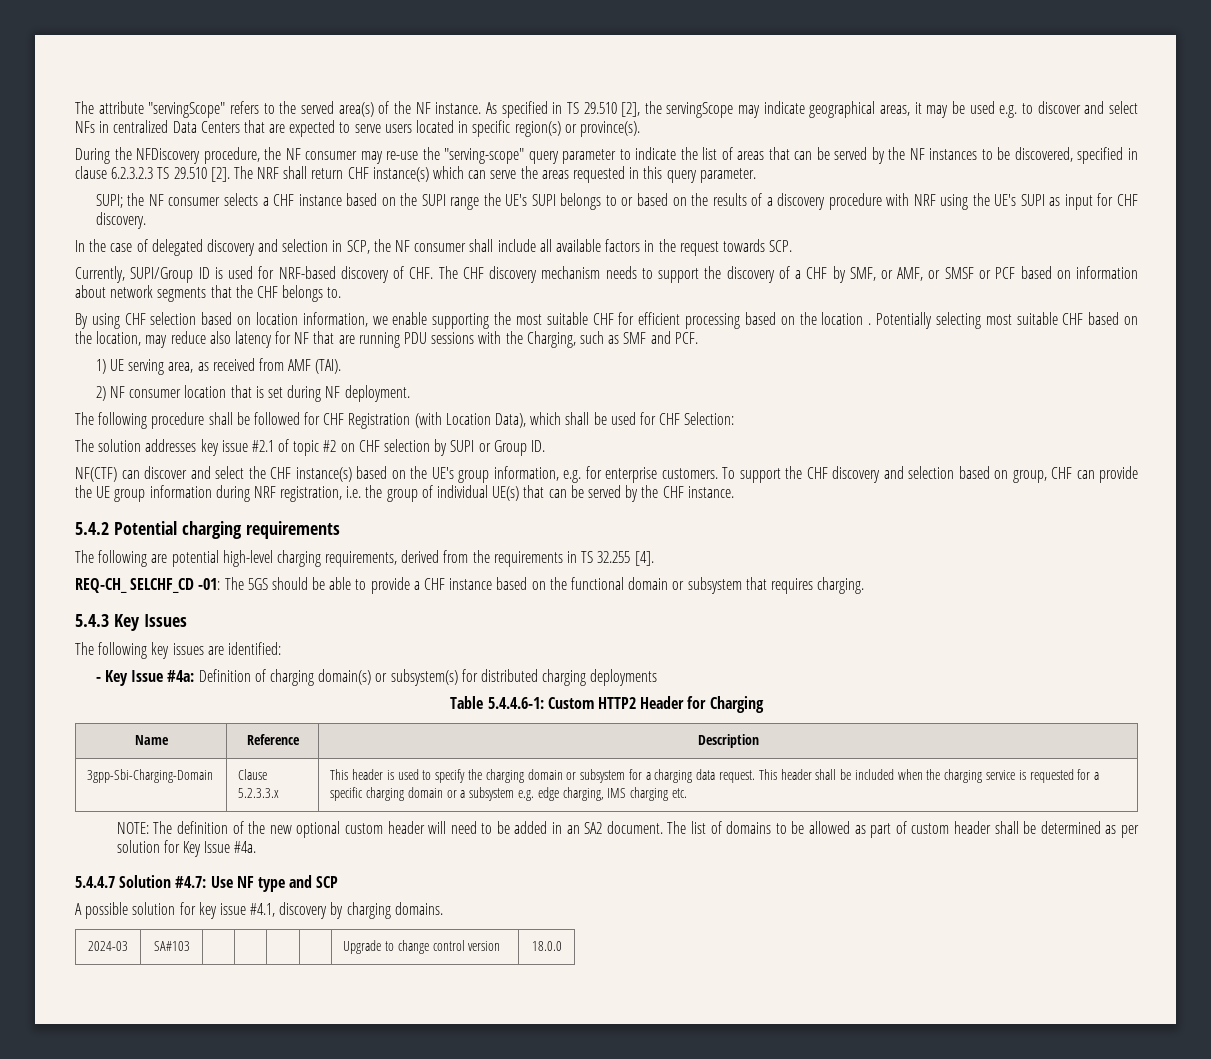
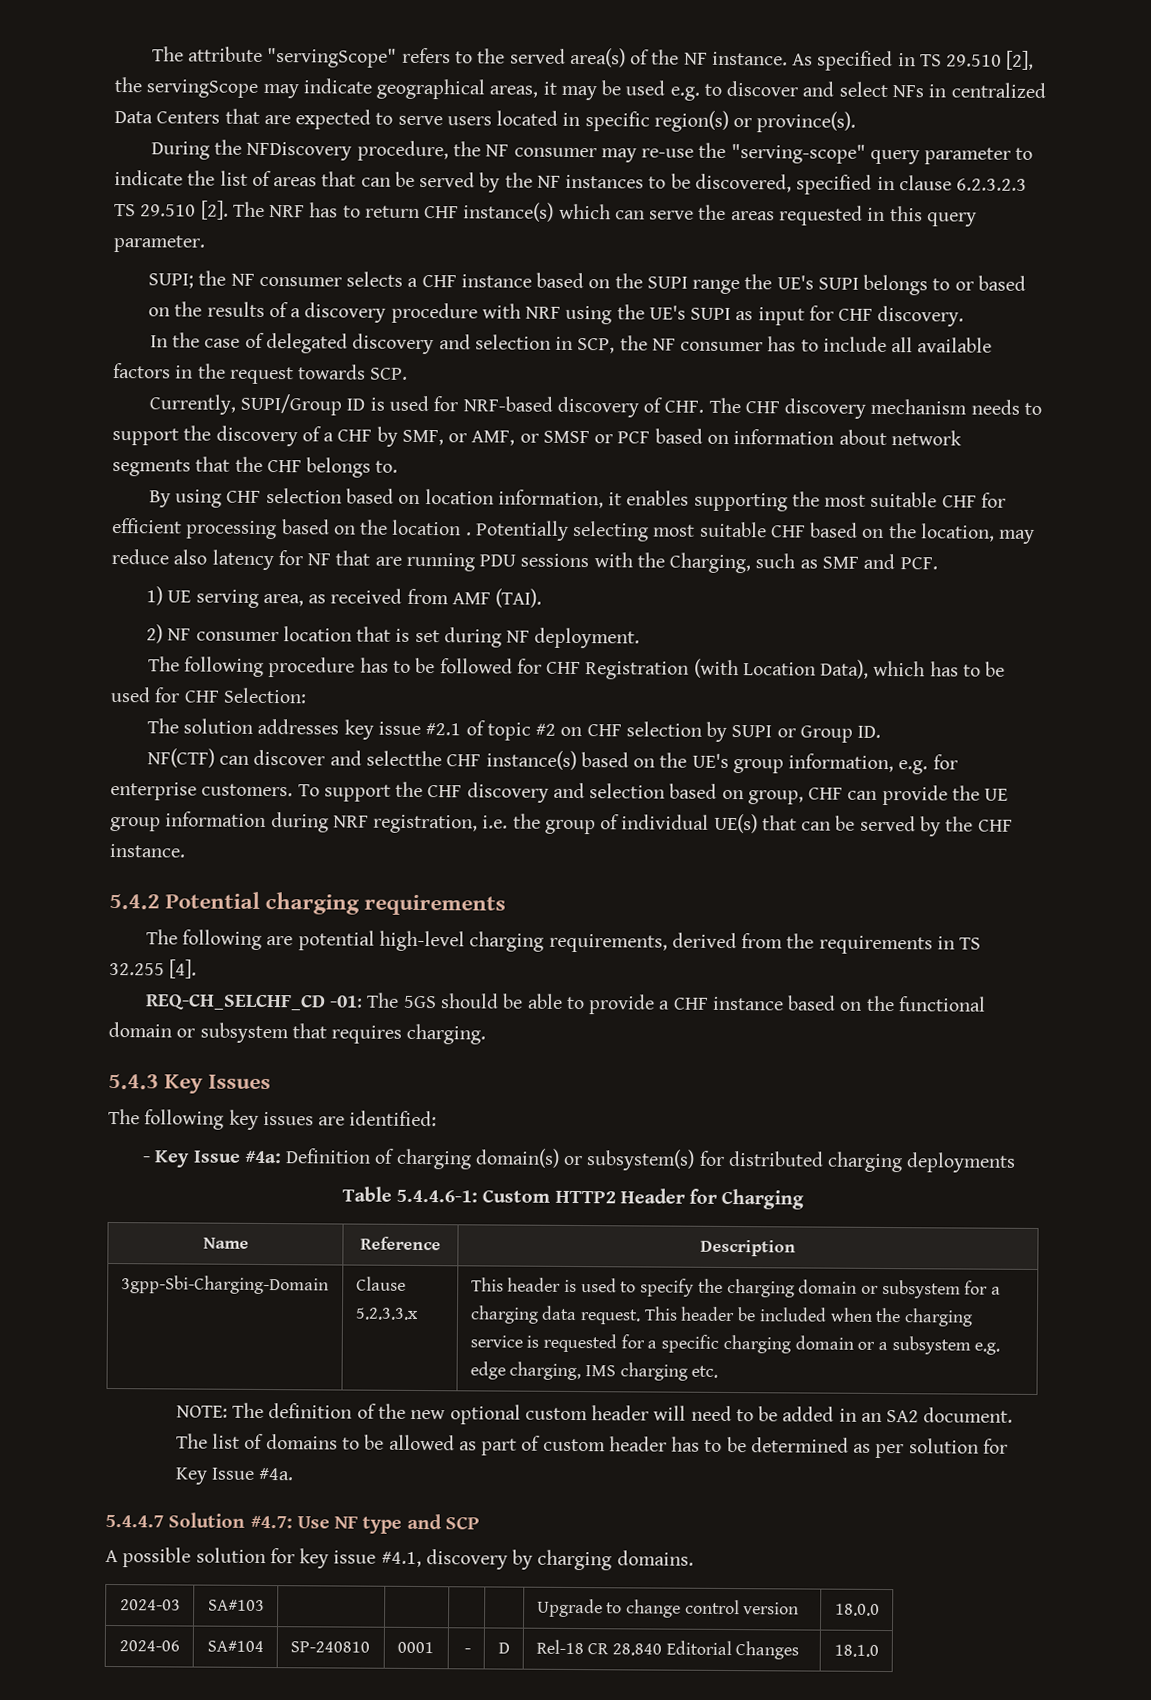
[283,166,308,179] shall -> [309,202,361,218] has to
[469,239,494,252] shall -> [767,336,819,352] has to
[372,312,428,325] we enable -> [608,490,690,506] it enables
[208,412,233,425] shall -> [359,657,411,673] has to
[565,412,590,425] shall -> [929,661,981,677] has to
[215,466,266,479] select the -> [365,750,442,767] selectthe
[75,578,195,593] REQ-CH_ SELCHF_CD -> [144,993,326,1011] REQ-CH_SELCHF_CD
[815,769,837,780] shall -> (736, 1314) none
[994,821,1019,834] shall -> [671,1436,723,1452] has to
(562, 946) none -> [118,1640,180,1652] [206,1640,264,1653] [289,1641,370,1653] [396,1641,434,1654] [464,1648,472,1654] [497,1642,510,1654] [535,1639,800,1660] [833,1644,879,1657] // 2024-06 | SA#104 | SP-240810 | 0001 | - | D | Rel-18 CR 28.840 Editorial Changes | 18.1.0

